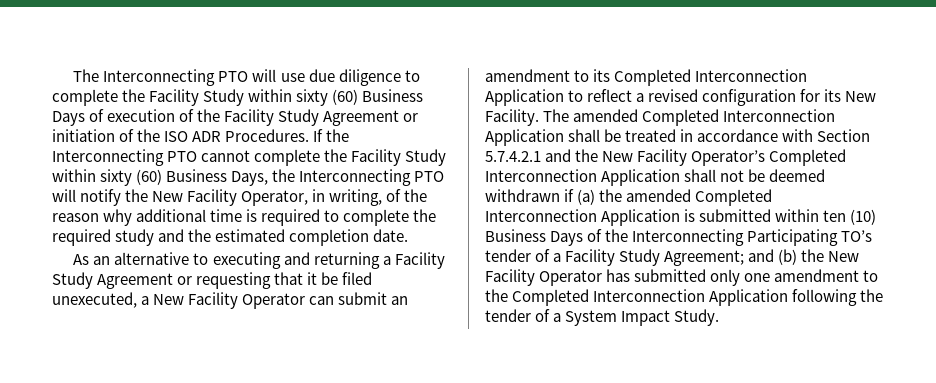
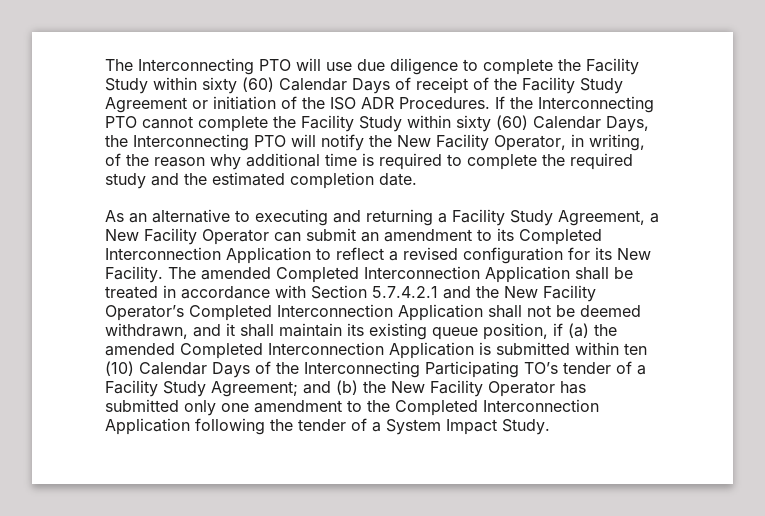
[362,89,424,102] [52,109,176,126] Business Days of execution -> [279,77,468,94] Calendar Days of receipt
[166,169,228,182] Business -> [533,116,601,129] Calendar
[97,272,373,289] [52,292,137,308] Agreement or requesting that it be filed unexecuted, -> [558,210,645,226] Agreement,
[485,189,560,202] withdrawn -> [105,323,548,340] withdrawn, and it shall maintain its existing queue position,
[485,229,546,242] Business -> [139,362,207,375] Calendar

